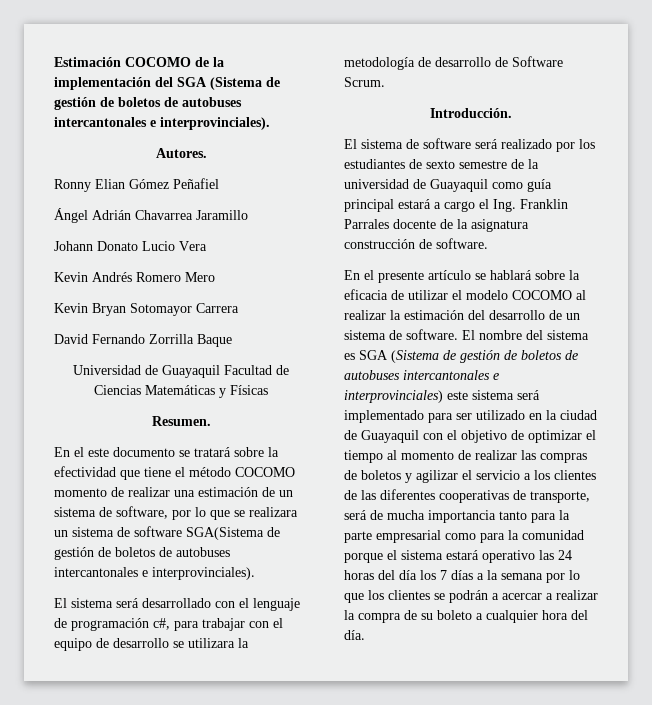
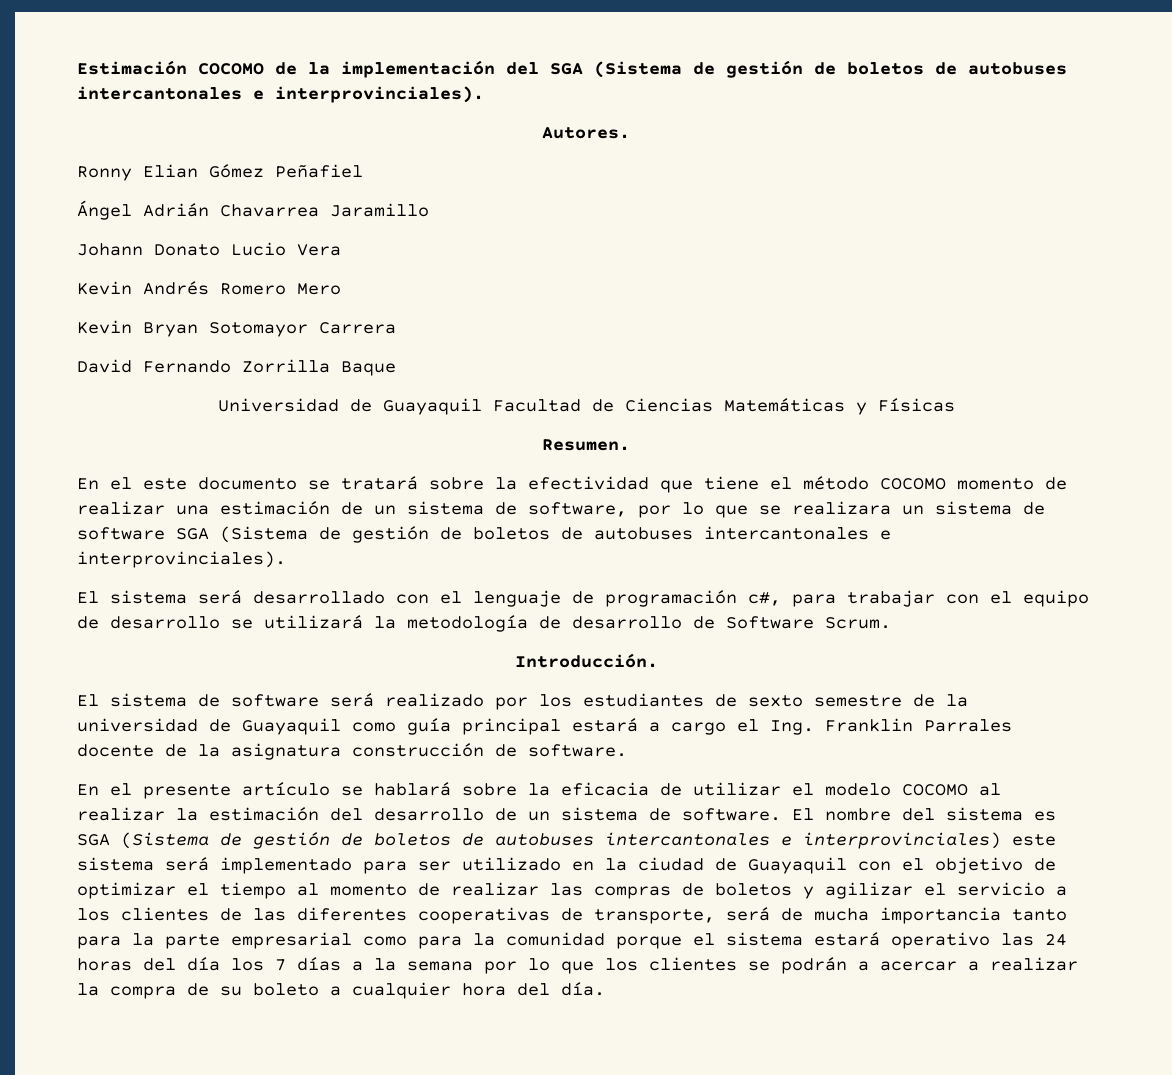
[186,527,264,540] SGA(Sistema -> [176,526,308,543] SGA (Sistema
[188,638,235,648] utilizara -> [264,615,363,629] utilizará

